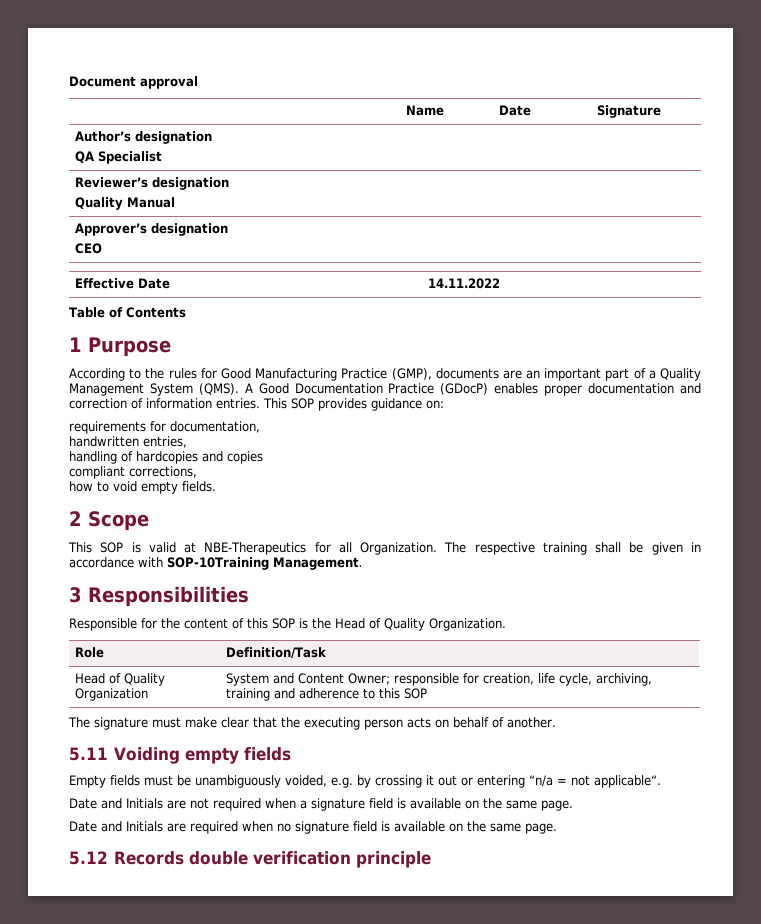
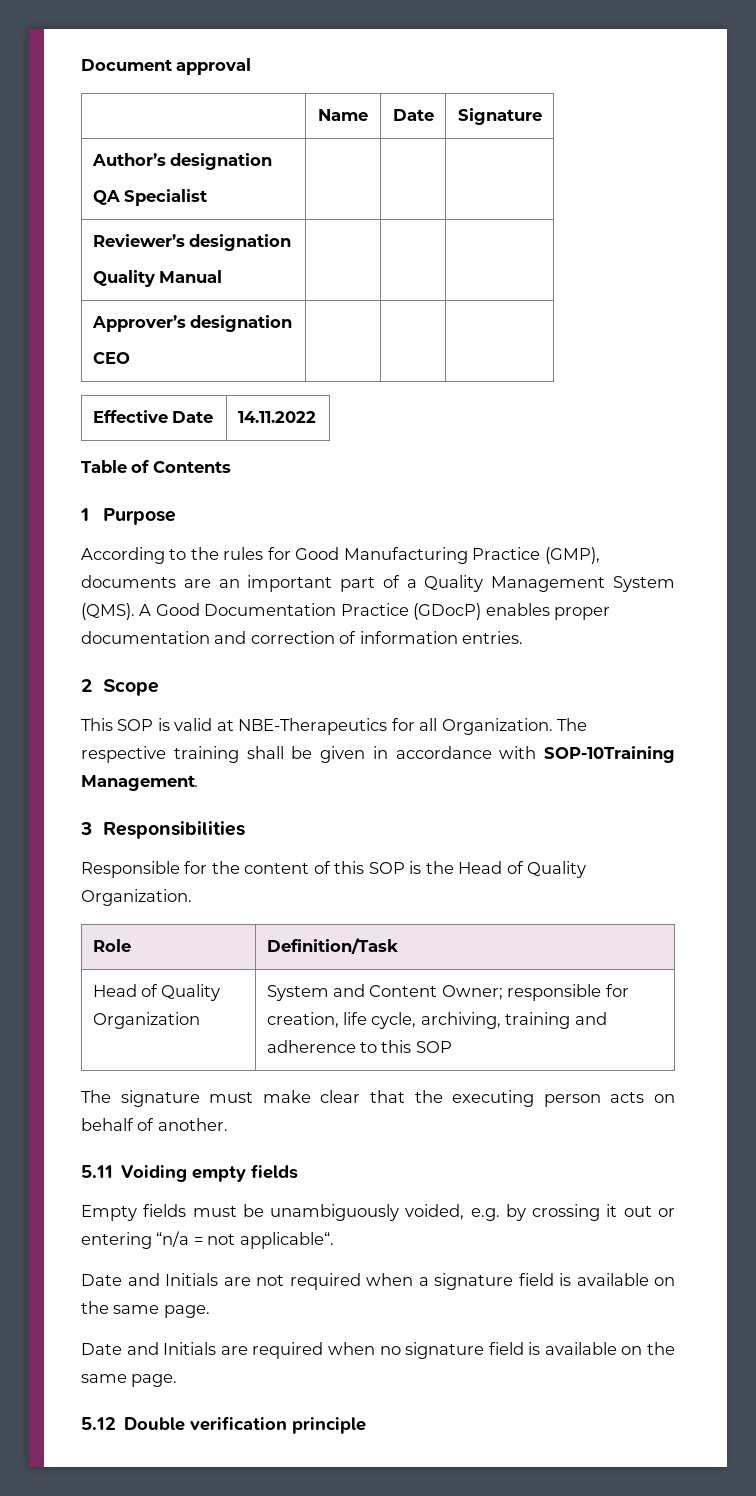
[263,398,444,411] [69,421,260,434] [69,436,187,448] [69,451,263,464] [69,466,197,479] [69,481,216,494] This SOP provides guidance on: // requirements for documentation, // handwritten entries, // handling of hardcopies and copies // compliant corrections, // how to void empty fields. -> (524, 637) none
[114,851,249,865] Records double -> [124,1417,186,1431] Double

